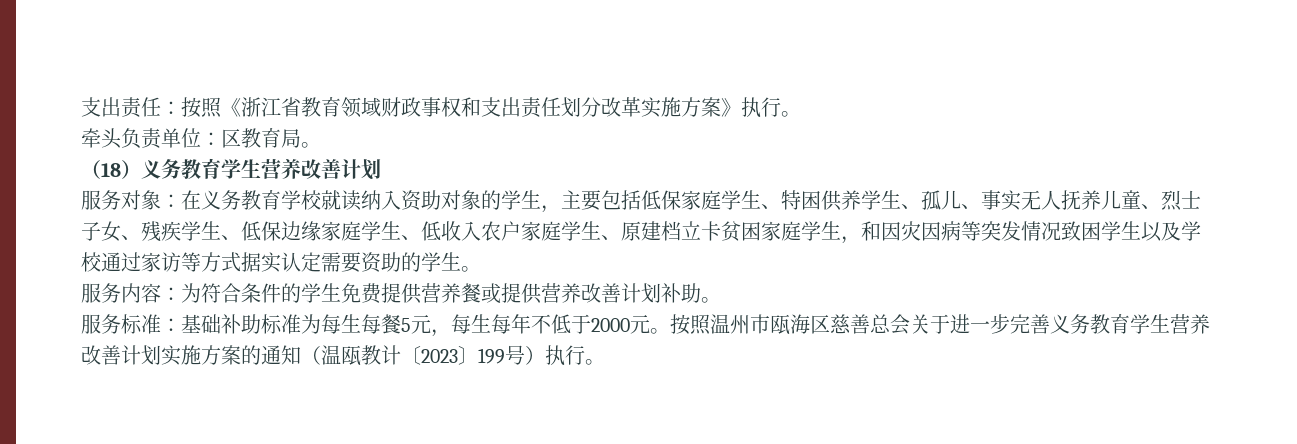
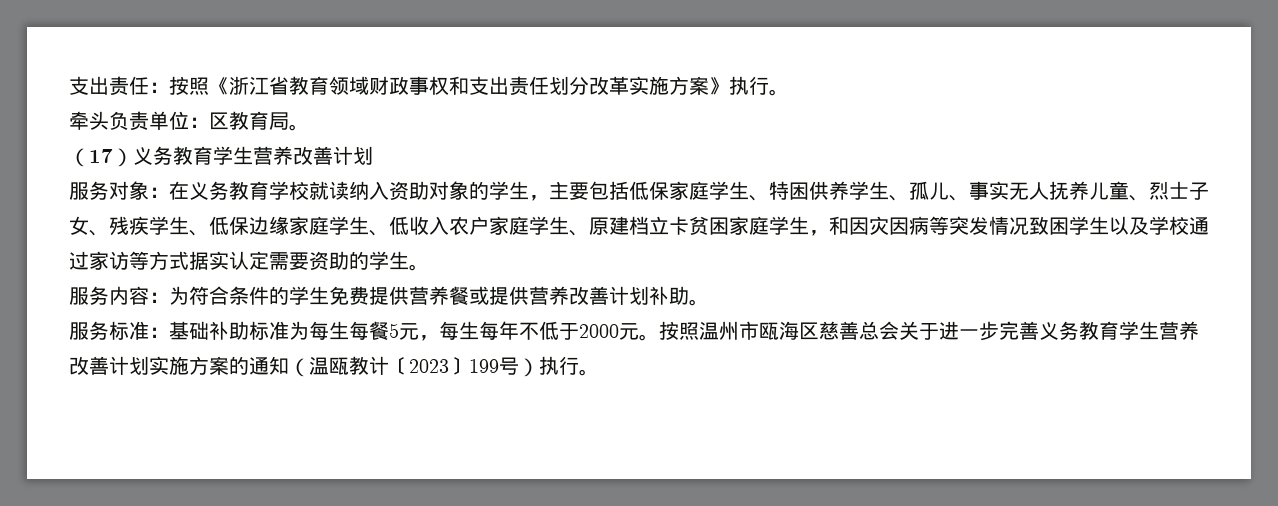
[101,163,121,177] 18 -> [89,149,113,163] 17

